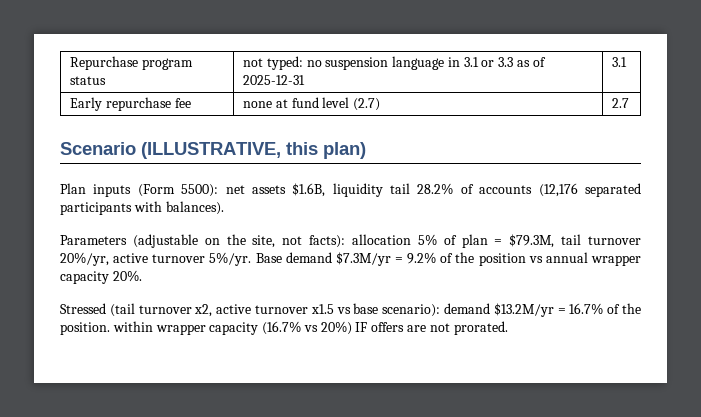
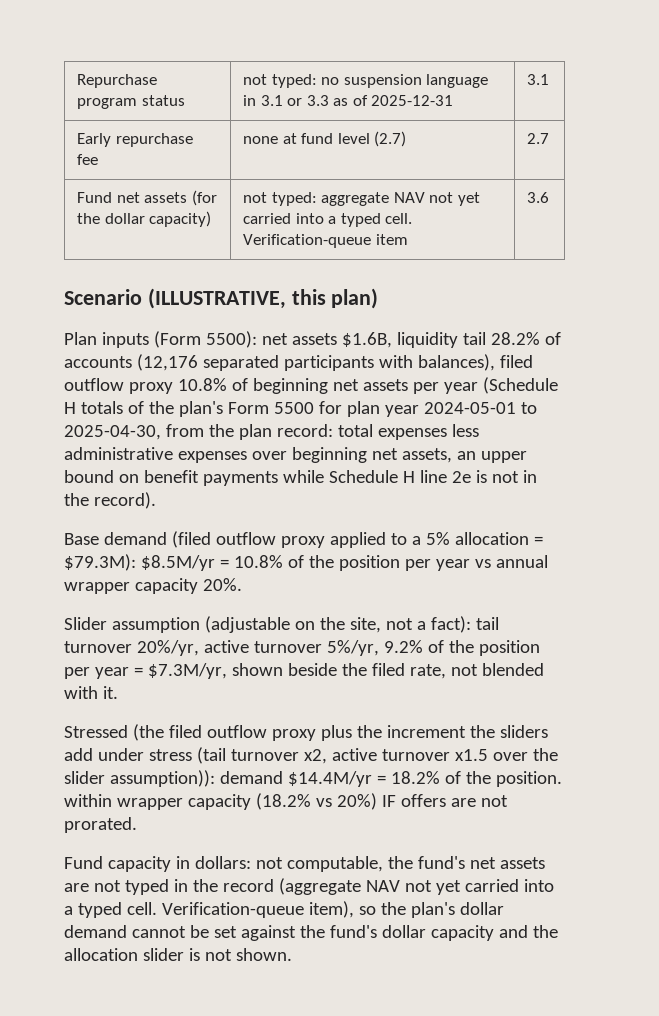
(629, 103) none -> [77,190,217,206] [77,211,212,227] [243,192,480,206] [243,213,413,227] [243,234,408,248] [527,192,550,203] // Fund net assets (for the dollar capacity) | not typed: aggregate NAV not yet carried into a typed cell. Verification-queue item | 3.6
[165,201,224,215] [60,234,641,248] [60,252,526,266] balances). // Parameters (adjustable on the site, not facts): allocation 5% of plan = $79.3M, tail turnover 20%/yr, active turnover 5%/yr. Base demand $7.3M/yr = 9.2% of the position -> [417,354,533,371] [64,377,558,394] [64,401,537,417] [64,424,479,440] [64,447,527,463] [64,470,537,486] [64,492,156,509] [64,531,543,548] [64,554,470,571] balances), filed outflow proxy 10.8% of beginning net assets per year (Schedule H totals of the plan's Form 5500 for plan year 2024-05-01 to 2025-04-30, from the plan record: total expenses less administrative expenses over beginning net assets, an upper bound on benefit payments while Schedule H line 2e is not in the record). // Base demand (filed outflow proxy applied to a 5% allocation = $79.3M): $8.5M/yr = 10.8% of the position per year
[60,303,106,314] Stressed -> [64,616,499,633] [64,640,540,656] [64,663,544,679] [64,686,118,699] [64,724,548,741] [64,748,192,761] Slider assumption (adjustable on the site, not a fact): tail turnover 20%/yr, active turnover 5%/yr, 9.2% of the position per year = $7.3M/yr, shown beside the filed rate, not blended with it. // Stressed (the filed outflow proxy plus the increment the sliders add under stress
[336,303,604,317] vs base scenario): demand $13.2M/yr = 16.7% -> [492,748,558,761] [64,770,440,787] over the slider assumption)): demand $14.4M/yr = 18.2%
[262,321,302,335] (16.7% -> [255,793,311,810] (18.2%
(508, 328) none -> [64,856,545,872] [64,878,554,895] [64,901,504,918] [64,925,558,941] [64,948,292,961] // Fund capacity in dollars: not computable, the fund's net assets are not typed in the record (aggregate NAV not yet carried into a typed cell. Verification-queue item), so the plan's dollar demand cannot be set against the fund's dollar capacity and the allocation slider is not shown.

